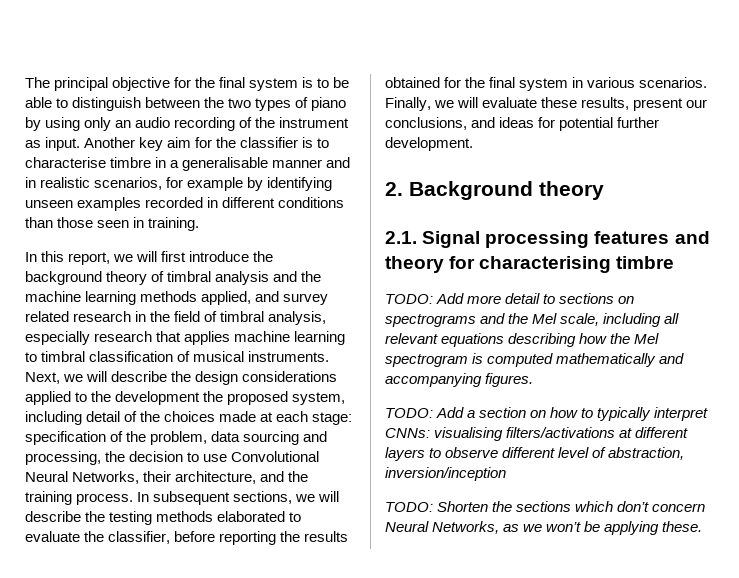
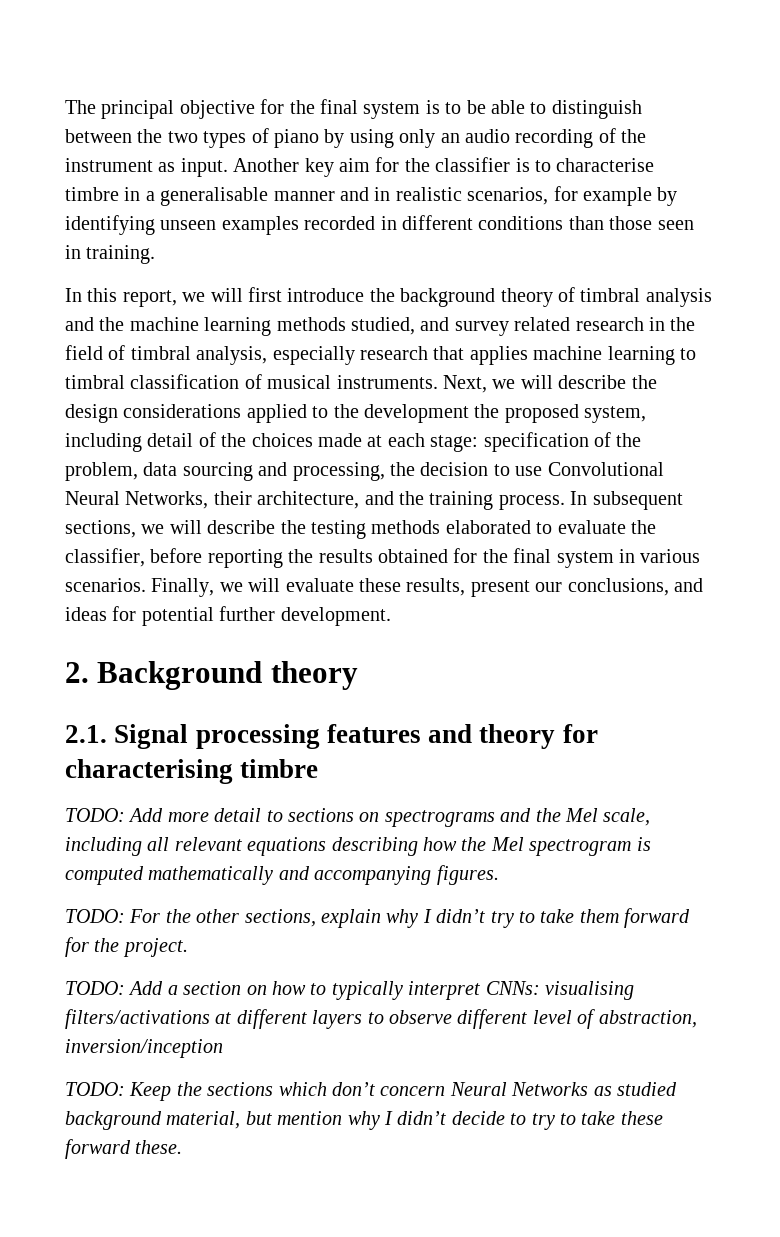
[201,291,252,305] applied, -> [351,317,415,335] studied,
(534, 380) none -> [65,908,691,928] [65,937,188,957] // TODO: For the other sections, explain why I didn’t try to take them forward for the project.
[437,501,489,512] Shorten -> [129,1082,172,1101] Keep
[432,521,660,535] Networks, as we won’t be applying -> [511,1082,677,1096] [65,1111,663,1130] [65,1139,131,1159] Networks as studied background material, but mention why I didn’t decide to try to take these forward

